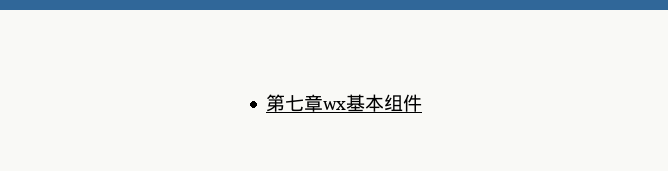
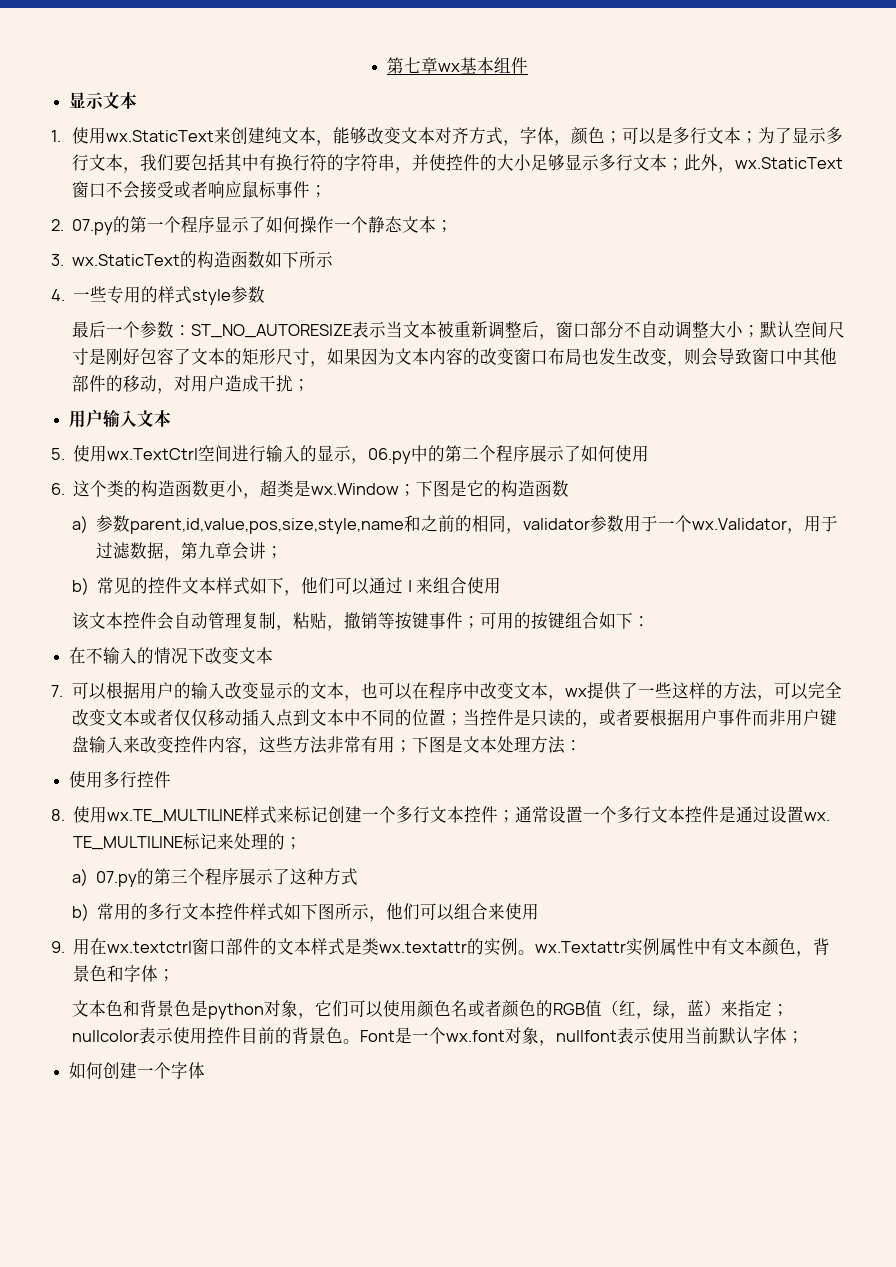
(423, 103) none -> [69,92,138,109] [51,127,843,146] [71,154,843,173] [71,181,327,199] [51,216,454,235] [51,251,334,268] [51,286,266,305] [71,321,845,340] [71,348,837,367] [71,375,310,394] [69,409,172,428] [51,445,650,464] [51,480,570,499] [71,515,839,534] [96,542,284,561] [71,577,502,596] [71,612,650,631] [69,647,274,664] [51,682,842,701] [71,709,837,728] [71,736,582,755] [69,771,172,788] [51,806,831,824] [73,833,303,850] [71,868,359,887] [71,903,540,922] [51,938,831,957] [73,965,176,982] [71,999,789,1019] [71,1027,804,1046] [69,1062,206,1079] // 显示文本 // 1.使用wx.StaticText来创建纯文本，能够改变文本对齐方式，字体，颜色；可以是多行文本；为了显示多行文本，我们要包括其中有换行符的字符串，并使控件的大小足够显示多行文本；此外，wx.StaticText窗口不会接受或者响应鼠标事件； // 2. 07.py的第一个程序显示了如何操作一个静态文本； // 3. wx.StaticText的构造函数如下所示 // 4.一些专用的样式style参数 // 最后一个参数：ST_NO_AUTORESIZE表示当文本被重新调整后，窗口部分不自动调整大小；默认空间尺寸是刚好包容了文本的矩形尺寸，如果因为文本内容的改变窗口布局也发生改变，则会导致窗口中其他部件的移动，对用户造成干扰； // 用户输入文本 // 5.使用wx.TextCtrl空间进行输入的显示，06.py中的第二个程序展示了如何使用 // 6.这个类的构造函数更小，超类是wx.Window；下图是它的构造函数 // a)参数parent,id,value,pos,size,style,name和之前的相同，validator参数用于一个wx.Validator，用于过滤数据，第九章会讲； // b)常见的控件文本样式如下，他们可以通过 | 来组合使用 // 该文本控件会自动管理复制，粘贴，撤销等按键事件；可用的按键组合如下： // 在不输入的情况下改变文本 // 7.可以根据用户的输入改变显示的文本，也可以在程序中改变文本，wx提供了一些这样的方法，可以完全改变文本或者仅仅移动插入点到文本中不同的位置；当控件是只读的，或者要根据用户事件而非用户键盘输入来改变控件内容，这些方法非常有用；下图是文本处理方法： // 使用多行控件 // 8.使用wx.TE_MULTILINE样式来标记创建一个多行文本控件；通常设置一个多行文本控件是通过设置wx. TE_MULTILINE标记来处理的； // a) 07.py的第三个程序展示了这种方式 // b)常用的多行文本控件样式如下图所示，他们可以组合来使用 // 9.用在wx.textctrl窗口部件的文本样式是类wx.textattr的实例。wx.Textattr实例属性中有文本颜色，背景色和字体； // 文本色和背景色是python对象，它们可以使用颜色名或者颜色的RGB值（红，绿，蓝）来指定；nullcolor表示使用控件目前的背景色。Font是一个wx.font对象，nullfont表示使用当前默认字体； // 如何创建一个字体

